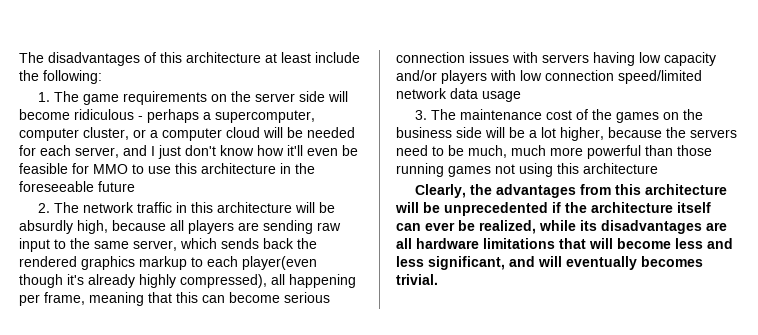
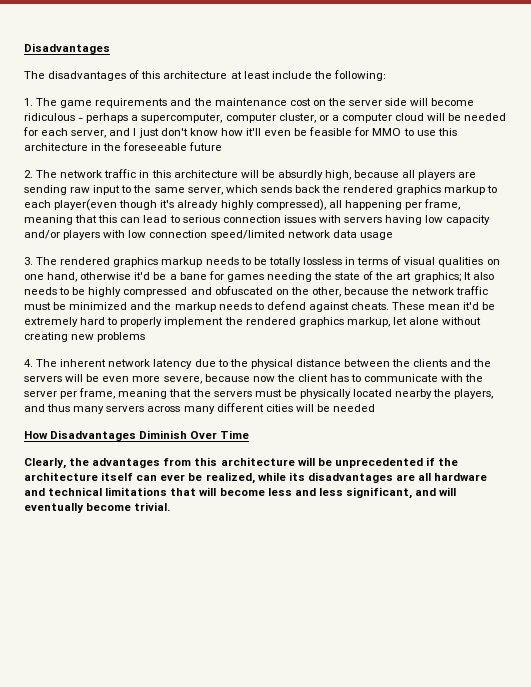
(19, 57) none -> [24,43,110,54] Disadvantages //
(207, 98) none -> [170,98,311,106] and the maintenance cost
[229,292,280,303] become -> [143,215,180,223] lead to
[459,109,703,123] [396,127,737,141] [396,145,712,159] [396,163,658,177] maintenance cost of the games on the business side will be a lot higher, because the servers need to be much, much more powerful than those running games not using this architecture -> [60,256,500,267] [24,271,494,282] [24,286,489,297] [24,301,496,312] [24,317,482,327] [24,332,146,342] [24,359,492,369] [24,374,484,384] [24,388,494,399] [24,403,376,414] [24,430,250,441] rendered graphics markup needs to be totally lossless in terms of visual qualities on one hand, otherwise it'd be a bane for games needing the state of the art graphics; It also needs to be highly compressed and obfuscated on the other, because the network traffic must be minimized and the markup needs to defend against cheats. These mean it'd be extremely hard to properly implement the rendered graphics markup, let alone without creating new problems // 4. The inherent network latency due to the physical distance between the clients and the servers will be even more severe, because now the client has to communicate with the server per frame, meaning that the servers must be physically located nearby the players, and thus many servers across many different cities will be needed // How Disadvantages Diminish Over Time
(479, 243) none -> [24,487,103,496] and technical
[641,256,703,267] becomes -> [86,503,132,511] become

